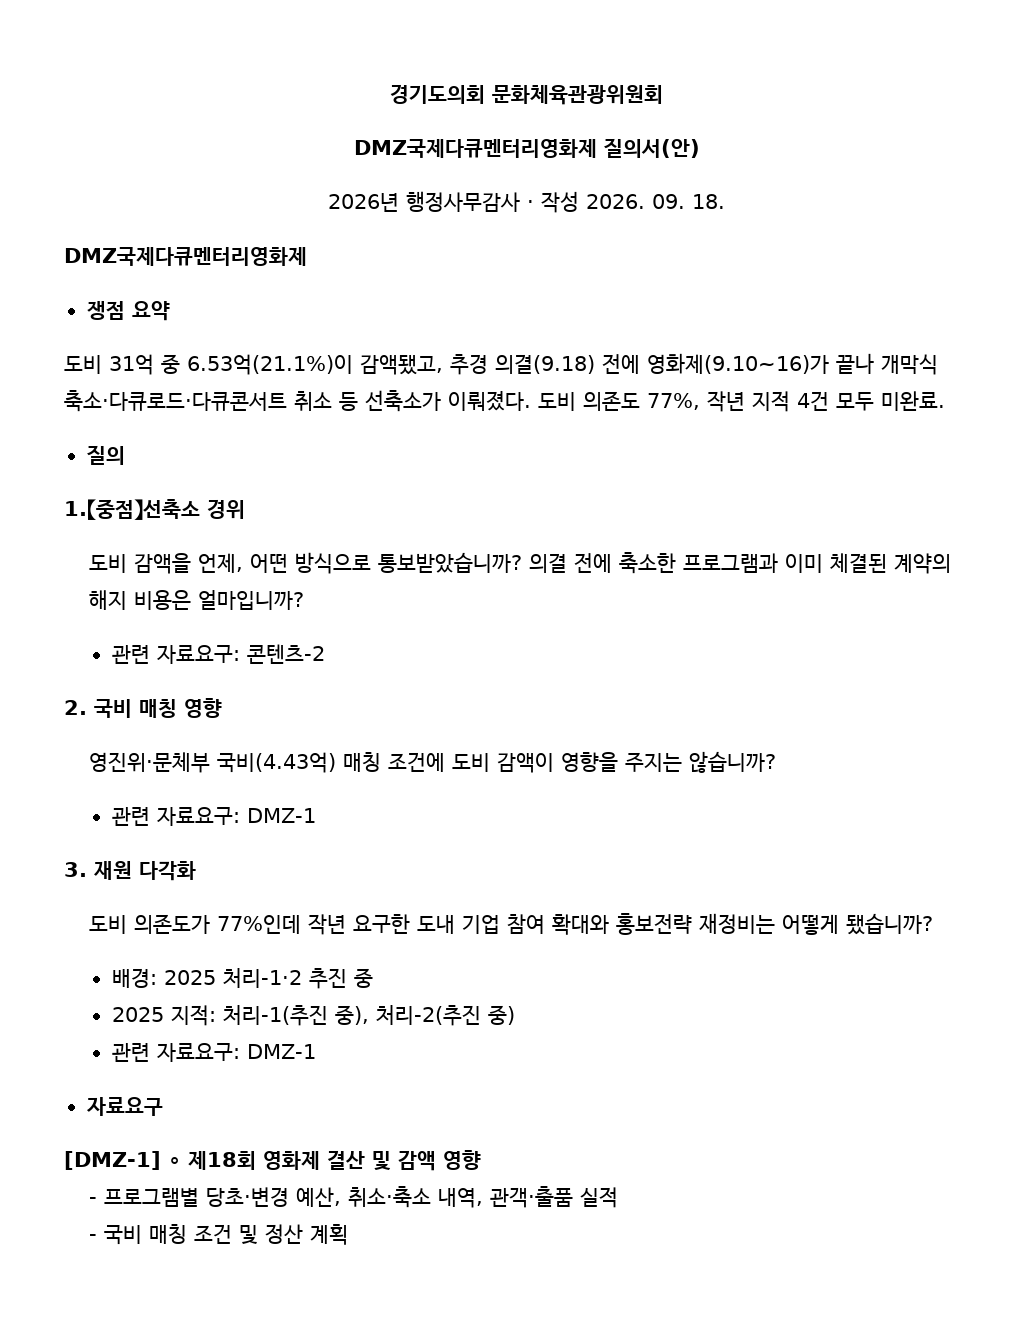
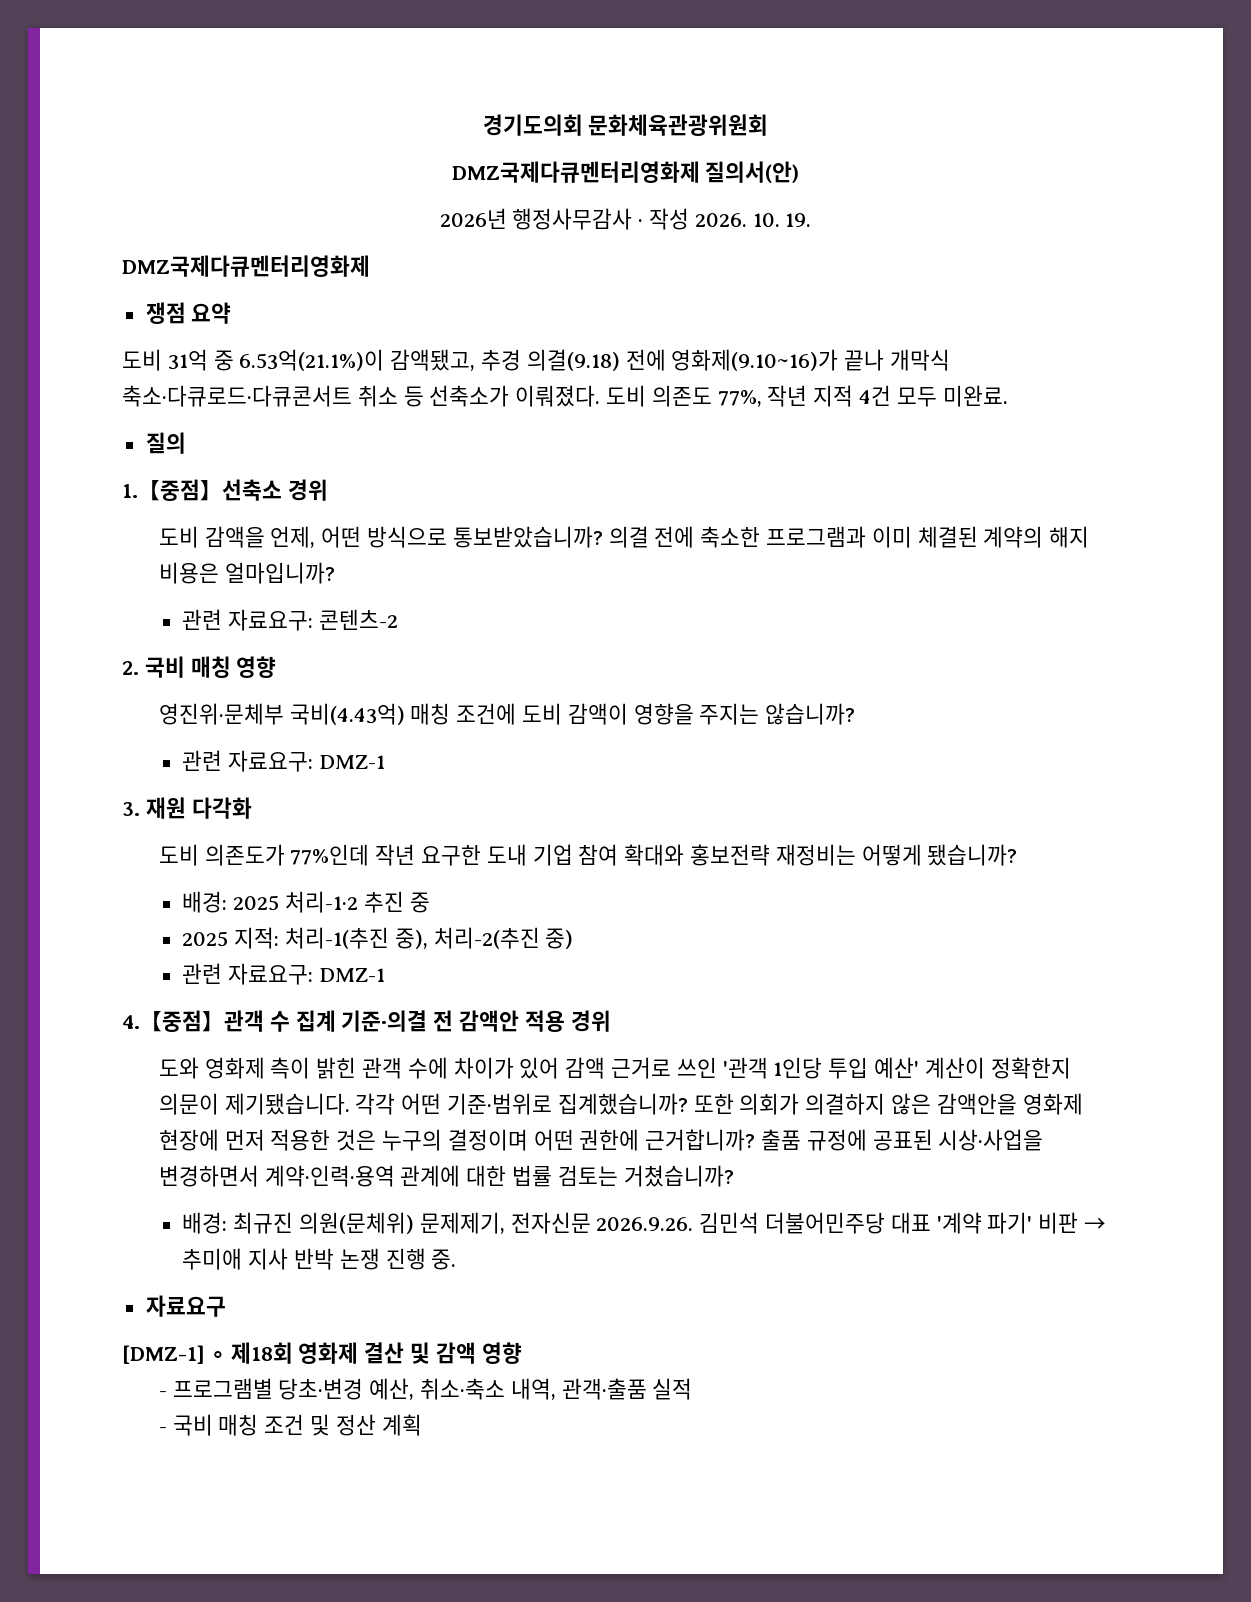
[652,194,725,209] 09. 18. -> [752,213,812,227] 10. 19.
(316, 1051) none -> [122,1010,611,1032] [158,1057,1071,1079] [158,1093,1083,1115] [158,1129,1044,1151] [158,1165,734,1187] [182,1212,1107,1234] [182,1248,457,1270] // 4.【중점】관객 수 집계 기준·의결 전 감액안 적용 경위 // 도와 영화제 측이 밝힌 관객 수에 차이가 있어 감액 근거로 쓰인 '관객 1인당 투입 예산' 계산이 정확한지 의문이 제기됐습니다. 각각 어떤 기준·범위로 집계했습니까? 또한 의회가 의결하지 않은 감액안을 영화제 현장에 먼저 적용한 것은 누구의 결정이며 어떤 권한에 근거합니까? 출품 규정에 공표된 시상·사업을 변경하면서 계약·인력·용역 관계에 대한 법률 검토는 거쳤습니까? // 배경: 최규진 의원(문체위) 문제제기, 전자신문 2026.9.26. 김민석 더불어민주당 대표 '계약 파기' 비판 → 추미애 지사 반박 논쟁 진행 중.

